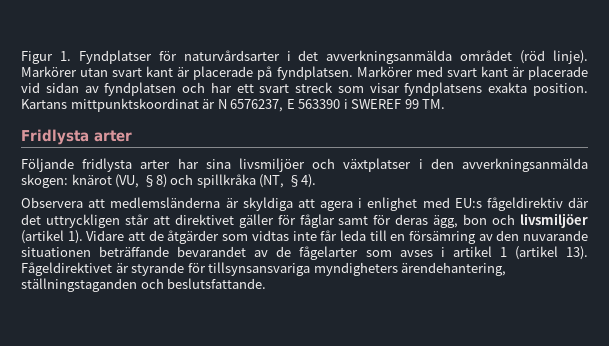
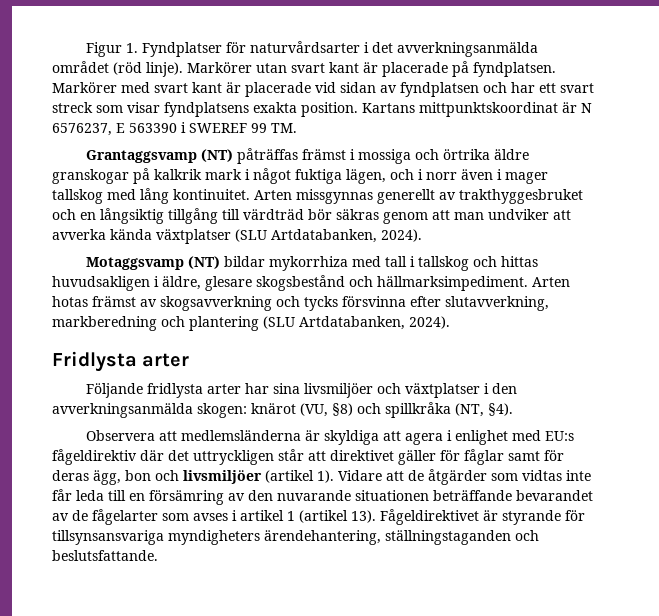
(446, 104) none -> [86,148,530,164] [52,168,548,184] [52,188,583,204] [52,208,571,224] [52,229,422,244] [86,256,539,271] [52,275,570,291] [52,296,549,311] [52,316,450,331] // Grantaggsvamp (NT) påträffas främst i mossiga och örtrika äldre granskogar på kalkrik mark i något fuktiga lägen, och i norr även i mager tallskog med lång kontinuitet. Arten missgynnas generellt av trakthyggesbruket och en långsiktig tillgång till värdträd bör säkras genom att man undviker att avverka kända växtplatser (SLU Artdatabanken, 2024). // Motaggsvamp (NT) bildar mykorrhiza med tall i tallskog och hittas huvudsakligen i äldre, glesare skogsbestånd och hällmarksimpediment. Arten hotas främst av skogsavverkning och tycks försvinna efter slutavverkning, markberedning och plantering (SLU Artdatabanken, 2024).

